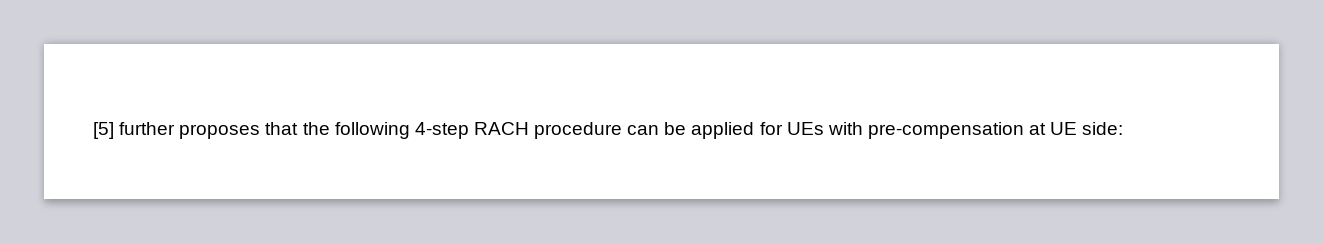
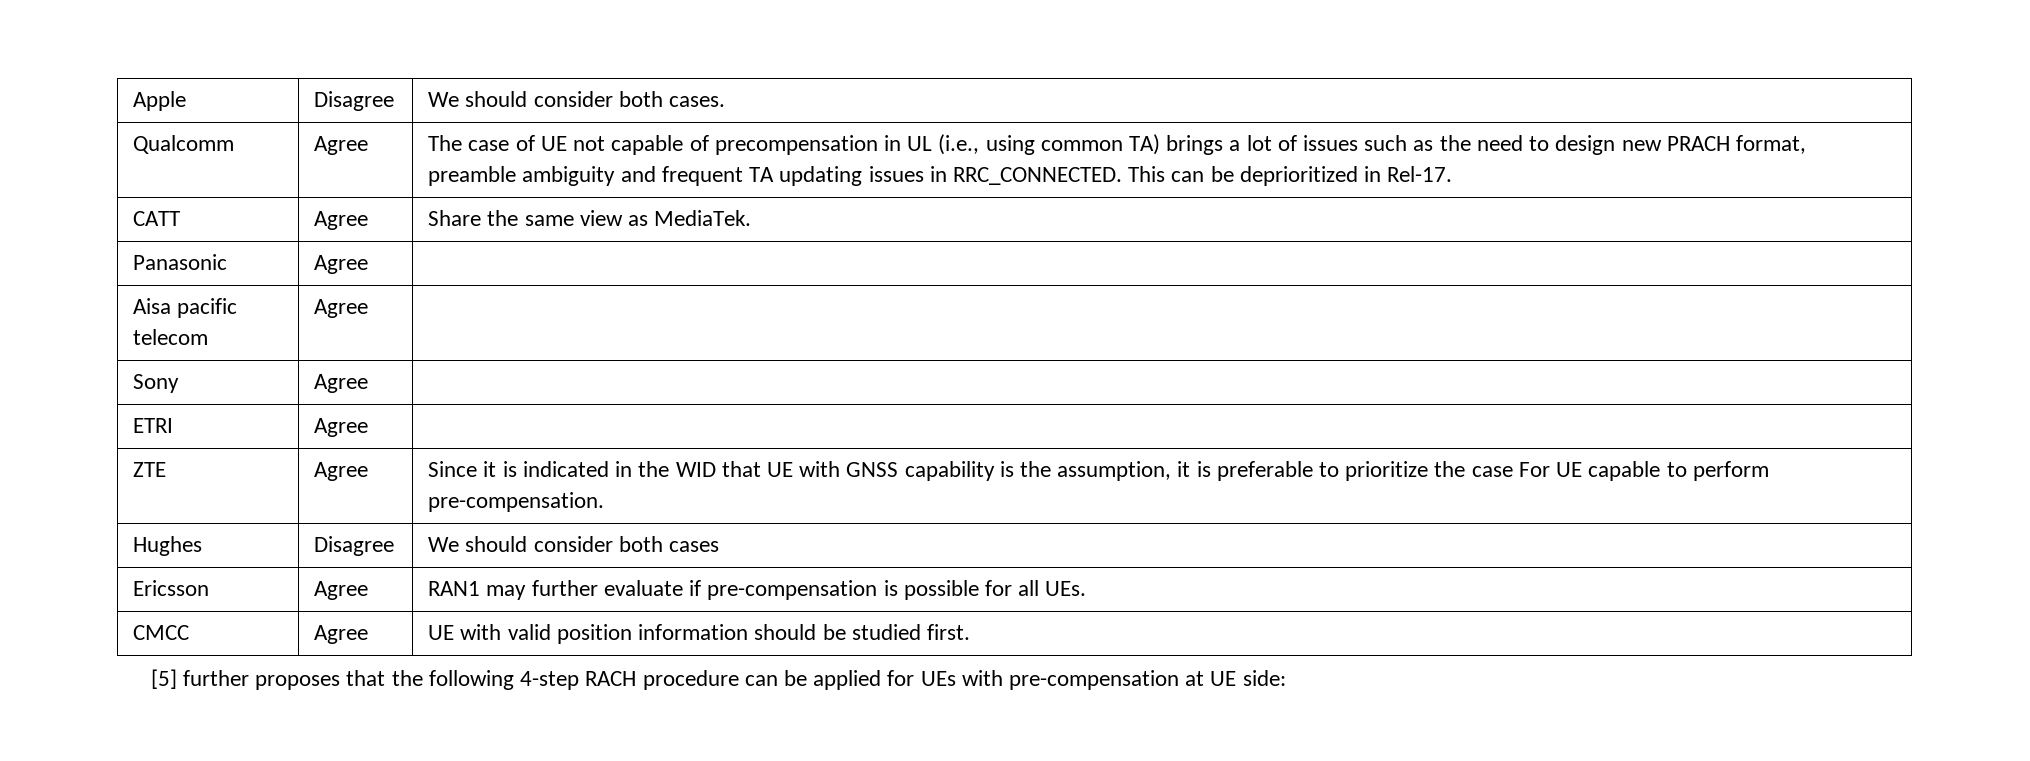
(93, 130) none -> [133,91,187,111] [314,91,395,111] [428,91,726,107] [133,135,235,154] [314,136,369,155] [428,134,1806,155] [428,166,1453,186] [133,211,181,226] [314,211,369,230] [428,210,752,226] [133,254,228,270] [314,255,369,274] [133,298,238,318] [133,329,209,345] [314,299,369,318] [133,374,180,393] [314,374,369,393] [133,418,174,433] [314,418,369,437] [133,462,167,477] [314,462,369,481] [428,461,1769,481] [428,492,605,512] [133,536,203,556] [314,536,395,556] [428,536,720,552] [133,580,210,596] [314,581,369,600] [428,580,1087,600] [133,625,190,640] [314,625,369,644] [428,624,970,644] Apple | Disagree | We should consider both cases. // Qualcomm | Agree | The case of UE not capable of precompensation in UL (i.e., using common TA) brings a lot of issues such as the need to design new PRACH format, preamble ambiguity and frequent TA updating issues in RRC_CONNECTED. This can be deprioritized in Rel-17. // CATT | Agree | Share the same view as MediaTek. // Panasonic | Agree | // Aisa pacific telecom | Agree | // Sony | Agree | // ETRI | Agree | // ZTE | Agree | Since it is indicated in the WID that UE with GNSS capability is the assumption, it is preferable to prioritize the case For UE capable to perform pre-compensation. // Hughes | Disagree | We should consider both cases // Ericsson | Agree | RAN1 may further evaluate if pre-compensation is possible for all UEs. // CMCC | Agree | UE with valid position information should be studied first. //

